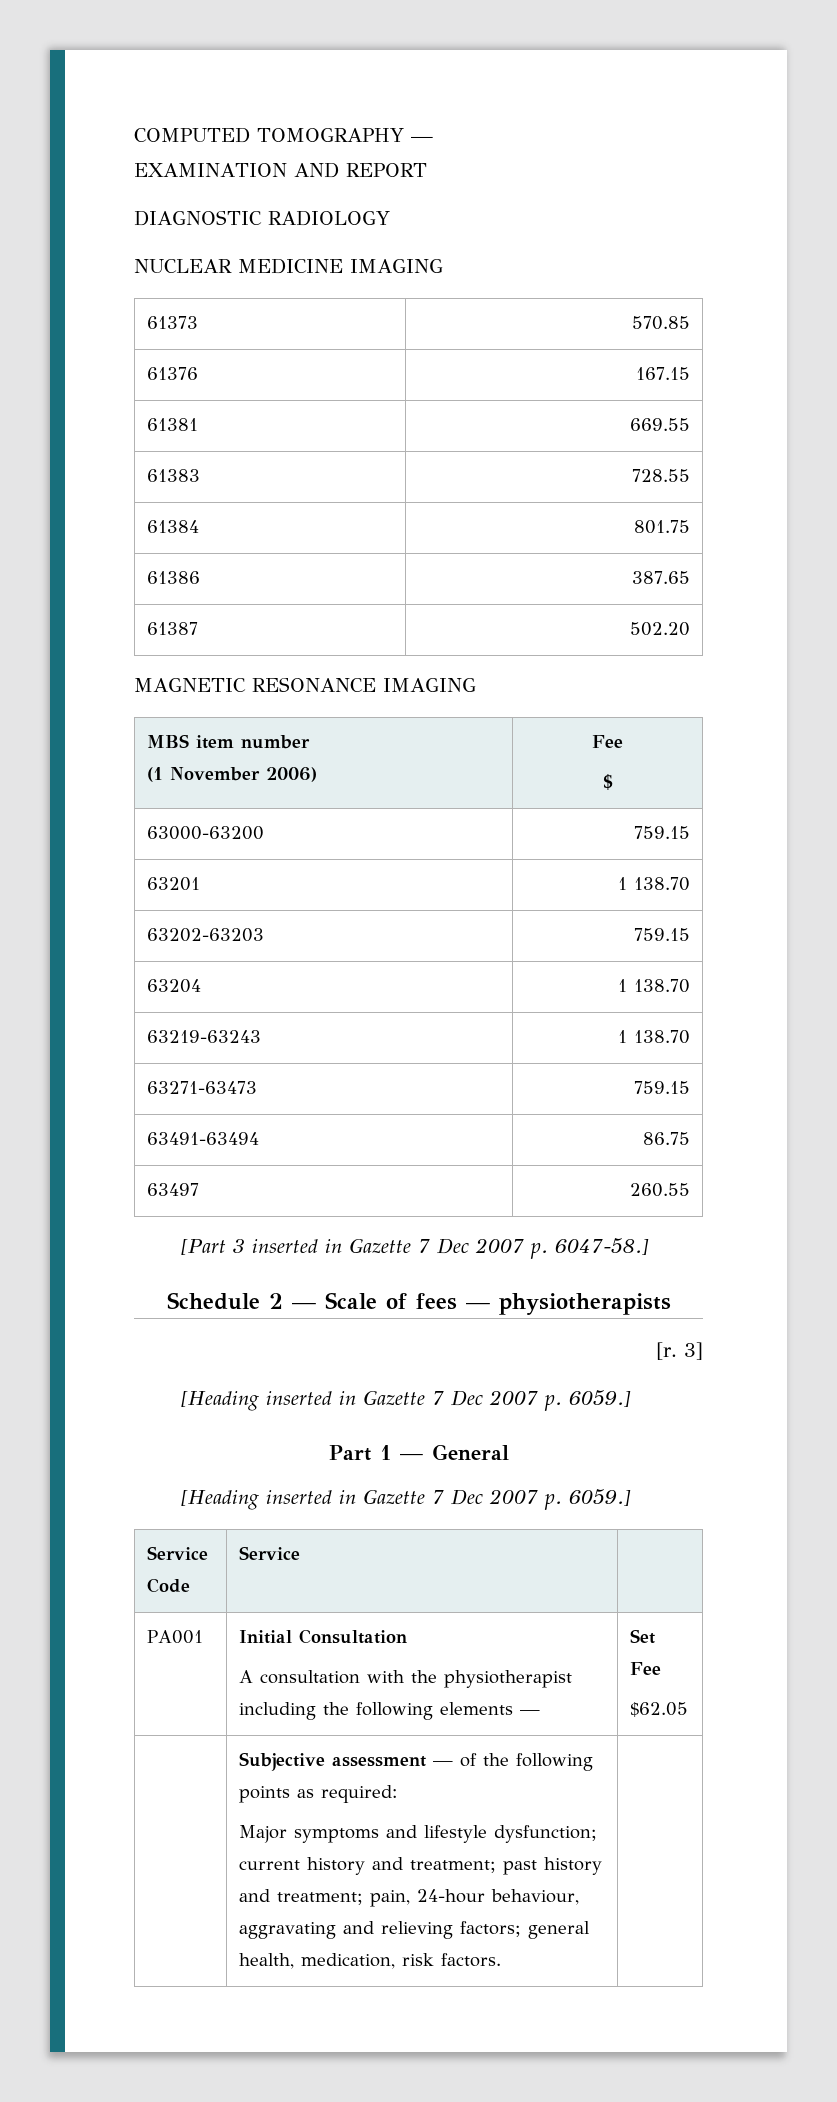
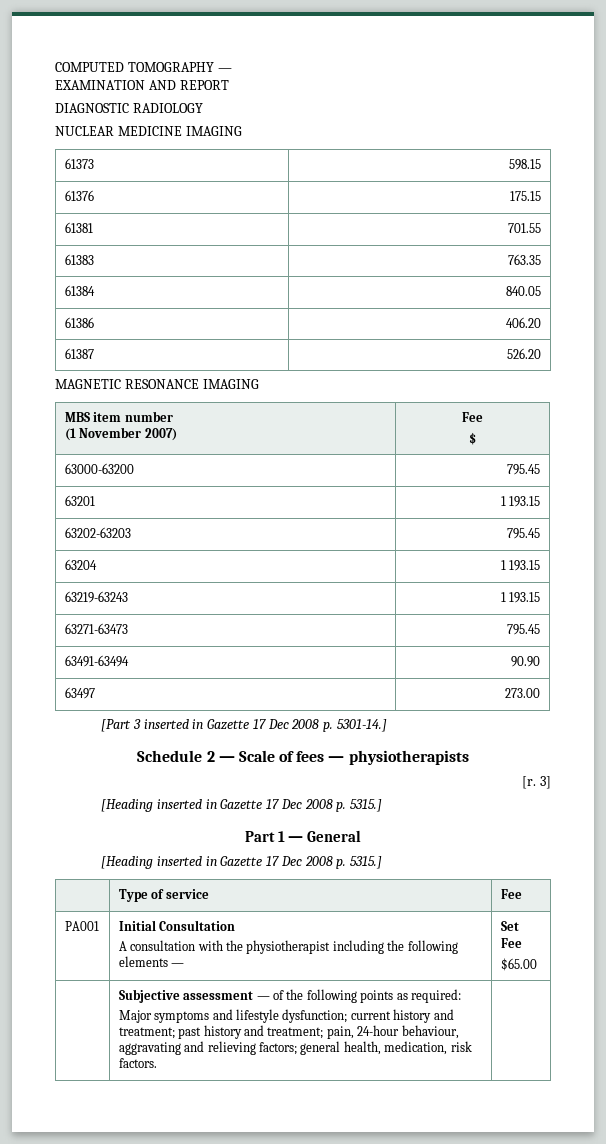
[632,316,691,330] 570.85 -> [509,159,542,170] 598.15
[636,367,691,380] 167.15 -> [510,191,542,201] 175.15
[630,418,691,431] 669.55 -> [508,223,542,233] 701.55
[632,469,691,482] 728.55 -> [508,254,542,265] 763.35
[634,520,691,534] 801.75 -> [506,286,542,296] 840.05
[632,571,691,584] 387.65 -> [506,317,542,328] 406.20
[630,622,691,636] 502.20 -> [507,348,542,359] 526.20
[265,767,317,782] 2006) -> [144,428,177,441] 2007)
[634,826,691,839] 759.15 -> [507,464,541,475] 795.45
[634,877,691,891] 138.70 -> [509,496,541,507] 193.15
[634,928,691,941] 759.15 -> [507,528,541,539] 795.45
[634,979,691,993] 138.70 -> [509,560,541,571] 193.15
[634,1030,691,1044] 138.70 -> [509,592,541,603] 193.15
[634,1081,691,1094] 759.15 -> [507,624,541,635] 795.45
[643,1132,691,1145] 86.75 -> [511,656,541,667] 90.90
[630,1183,691,1197] 260.55 -> [505,688,541,698] 273.00
[417,1238,649,1259] 7 Dec 2007 p. 6047-58.] -> [252,719,388,732] 17 Dec 2008 p. 5301-14.]
[431,1390,631,1411] 7 Dec 2007 p. 6059.] -> [266,799,383,812] 17 Dec 2008 p. 5315.]
[431,1489,631,1510] [146,1546,208,1560] [146,1578,190,1593] [238,1546,300,1560] 7 Dec 2007 p. 6059.] // Service Code | Service | -> [266,856,383,869] [118,889,209,902] [500,889,522,899] 17 Dec 2008 p. 5315.] // | Type of service | Fee
[629,1702,688,1717] $62.05 -> [500,958,537,971] $65.00

